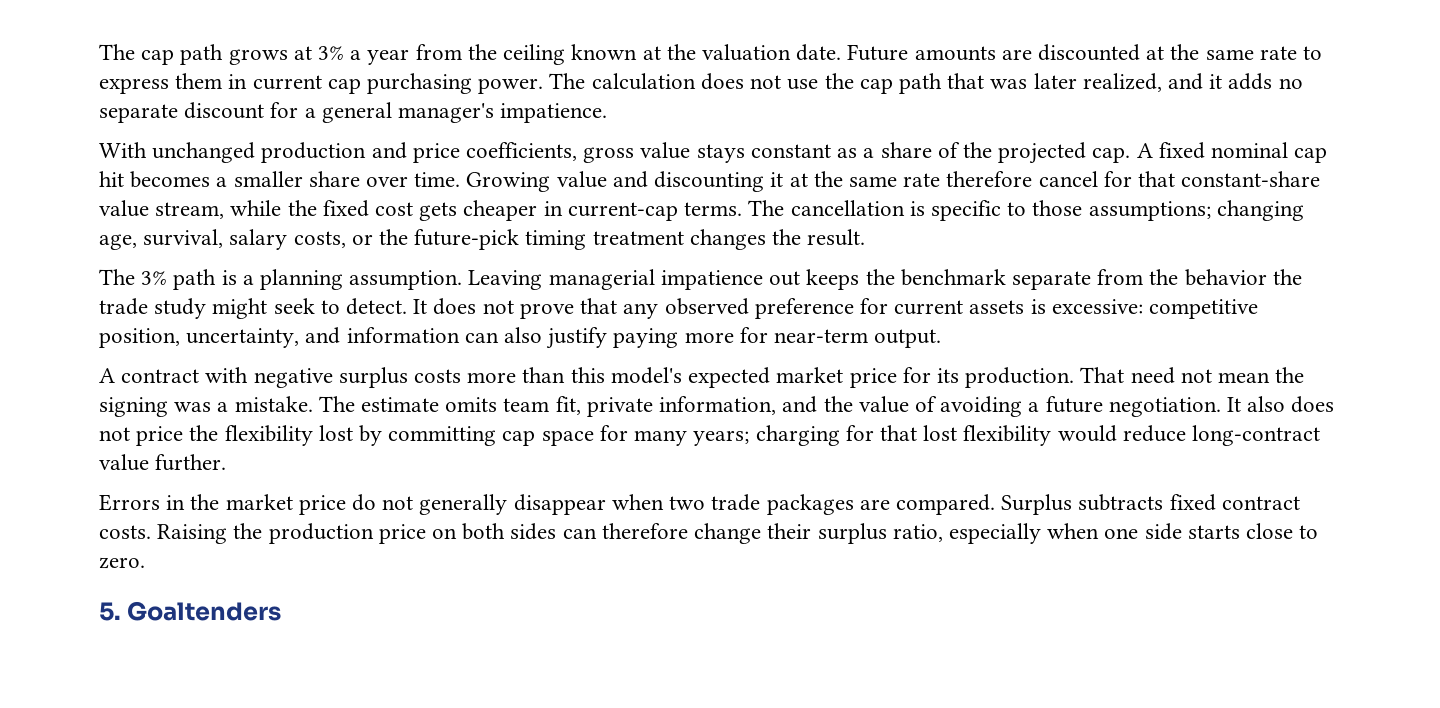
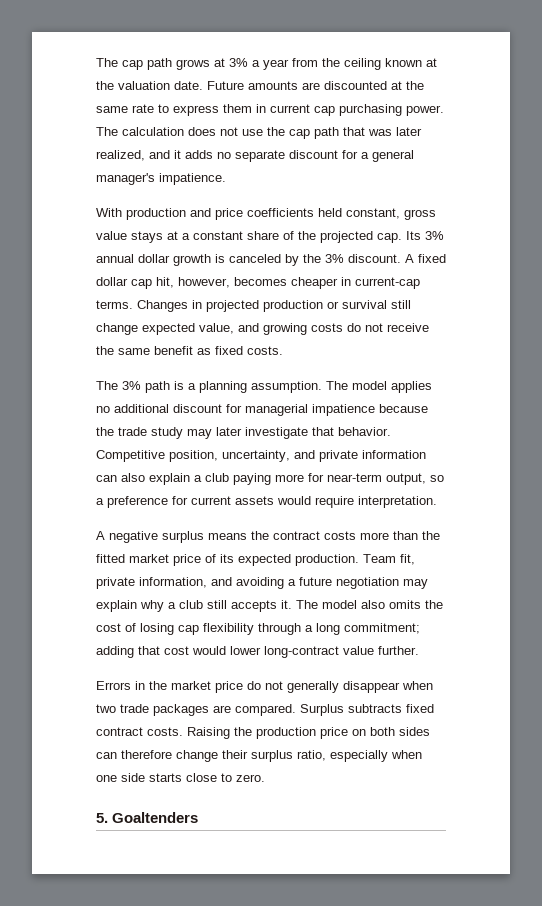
[152,142,256,163] unchanged -> (122, 212) none
[466,142,875,163] coefficients, gross value stays constant as a -> [247,208,436,220] [96,231,243,243] coefficients held constant, gross value stays at a constant
[1136,142,1328,163] [99,171,1321,192] [99,200,1304,221] [99,229,866,250] A fixed nominal cap hit becomes a smaller share over time. Growing value and discounting it at the same rate therefore cancel for that constant-share value stream, while the fixed cost gets cheaper in current-cap terms. The cancellation is specific to those assumptions; changing age, survival, salary costs, or the future-pick timing treatment changes the result. -> [406,231,444,240] [96,254,446,266] [96,277,420,289] [96,300,411,312] [96,323,429,335] [96,346,283,355] Its 3% annual dollar growth is canceled by the 3% discount. A fixed dollar cap hit, however, becomes cheaper in current-cap terms. Changes in projected production or survival still change expected value, and growing costs do not receive the same benefit as fixed costs.
[468,269,1302,290] [99,298,1258,319] [99,327,942,349] [99,367,1305,388] [99,396,1335,417] [99,425,1186,446] Leaving managerial impatience out keeps the benchmark separate from the behavior the trade study might seek to detect. It does not prove that any observed preference for current assets is excessive: competitive position, uncertainty, and information can also justify paying more for near-term output. // A contract with negative surplus costs more than this model's expected market price for its production. That need not mean the signing was a mistake. The estimate omits team fit, private information, and the value of avoiding a future negotiation. It also does not price the flexibility lost by committing cap space for many years; charging for that lost flexibility would reduce -> [326,381,432,393] [96,404,428,416] [96,427,391,439] [96,450,426,462] [96,473,444,485] [96,496,437,508] [96,531,440,543] [96,554,415,566] [96,577,428,589] [96,600,443,612] [96,623,420,635] [96,646,261,658] The model applies no additional discount for managerial impatience because the trade study may later investigate that behavior. Competitive position, uncertainty, and private information can also explain a club paying more for near-term output, so a preference for current assets would require interpretation. // A negative surplus means the contract costs more than the fitted market price of its expected production. Team fit, private information, and avoiding a future negotiation may explain why a club still accepts it. The model also omits the cost of losing cap flexibility through a long commitment; adding that cost would lower

